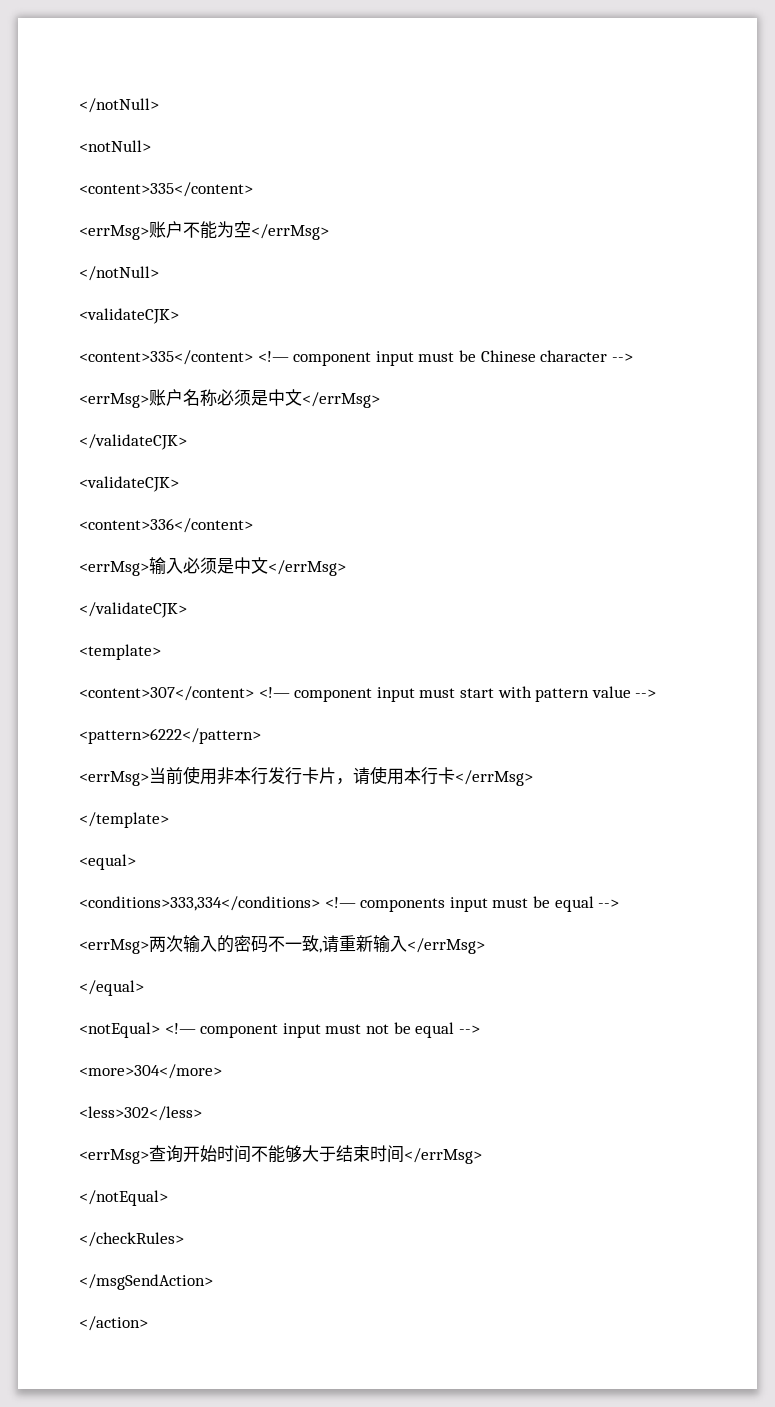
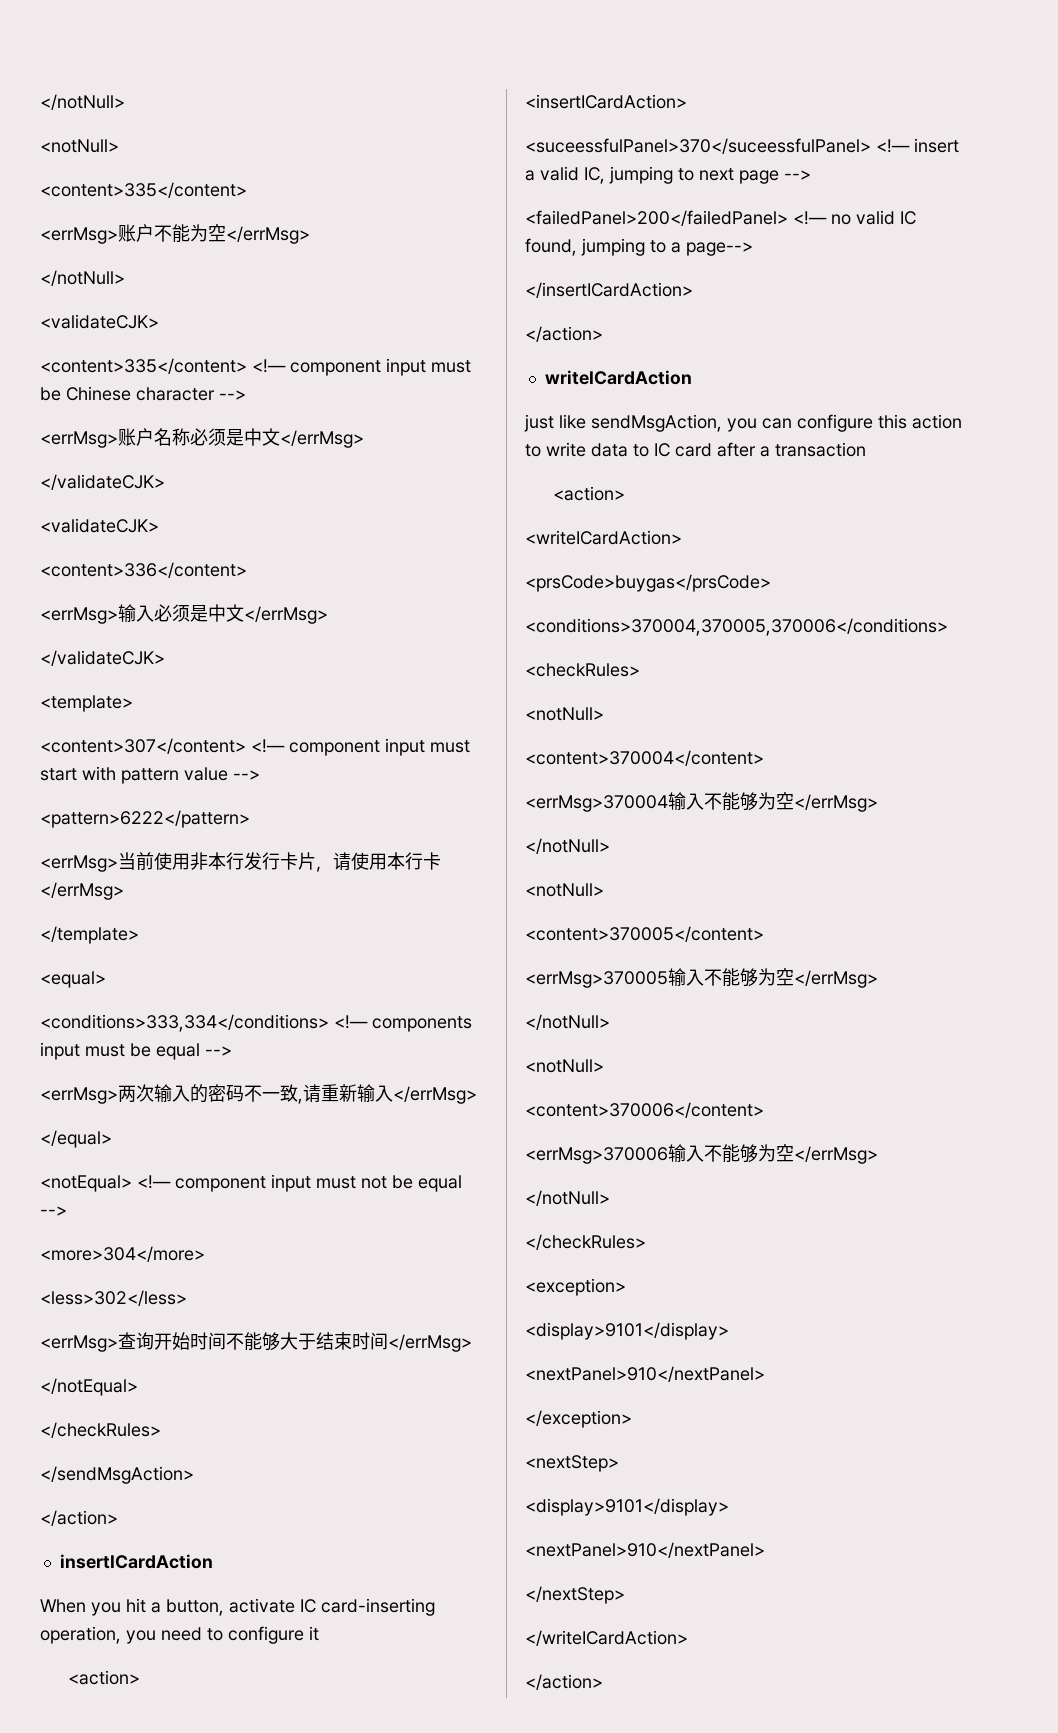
[79,1274,213,1290] [79,1316,148,1331] </msgSendAction> // </action> -> [40,1466,194,1484] [40,1510,118,1526] [59,1554,213,1569] [40,1598,435,1616] [40,1626,319,1644] [68,1670,141,1685] [525,94,687,109] [525,138,959,154] [525,166,811,184] [525,210,916,226] [525,238,753,256] [525,282,693,298] [525,326,603,342] [544,370,692,385] [524,414,962,432] [525,442,866,457] [553,486,626,501] [525,530,682,545] [525,574,771,592] [525,618,948,636] [525,663,640,677] [525,707,604,721] [525,750,764,766] [525,792,878,812] [525,838,610,854] [525,883,604,897] [525,926,764,942] [525,968,878,988] [525,1014,610,1030] [525,1059,604,1073] [525,1102,764,1118] [525,1144,878,1164] [525,1190,610,1206] [525,1234,646,1250] [525,1278,626,1296] [525,1322,729,1340] [525,1366,765,1382] [525,1410,632,1428] [525,1455,619,1472] [525,1498,729,1516] [525,1542,765,1558] [525,1586,625,1604] [525,1630,688,1646] [525,1674,603,1690] </sendMsgAction> // </action> // insertICardAction // When you hit a button, activate IC card-inserting operation, you need to configure it // <action> // <insertICardAction> // <suceessfulPanel>370</suceessfulPanel> <!— insert a valid IC, jumping to next page --> // <failedPanel>200</failedPanel> <!— no valid IC found, jumping to a page--> // </insertICardAction> // </action> // writeICardAction // just like sendMsgAction, you can configure this action to write data to IC card after a transaction // <action> // <writeICardAction> // <prsCode>buygas</prsCode> // <conditions>370004,370005,370006</conditions> // <checkRules> // <notNull> // <content>370004</content> // <errMsg>370004输入不能够为空</errMsg> // </notNull> // <notNull> // <content>370005</content> // <errMsg>370005输入不能够为空</errMsg> // </notNull> // <notNull> // <content>370006</content> // <errMsg>370006输入不能够为空</errMsg> // </notNull> // </checkRules> // <exception> // <display>9101</display> // <nextPanel>910</nextPanel> // </exception> // <nextStep> // <display>9101</display> // <nextPanel>910</nextPanel> // </nextStep> // </writeICardAction> // </action>

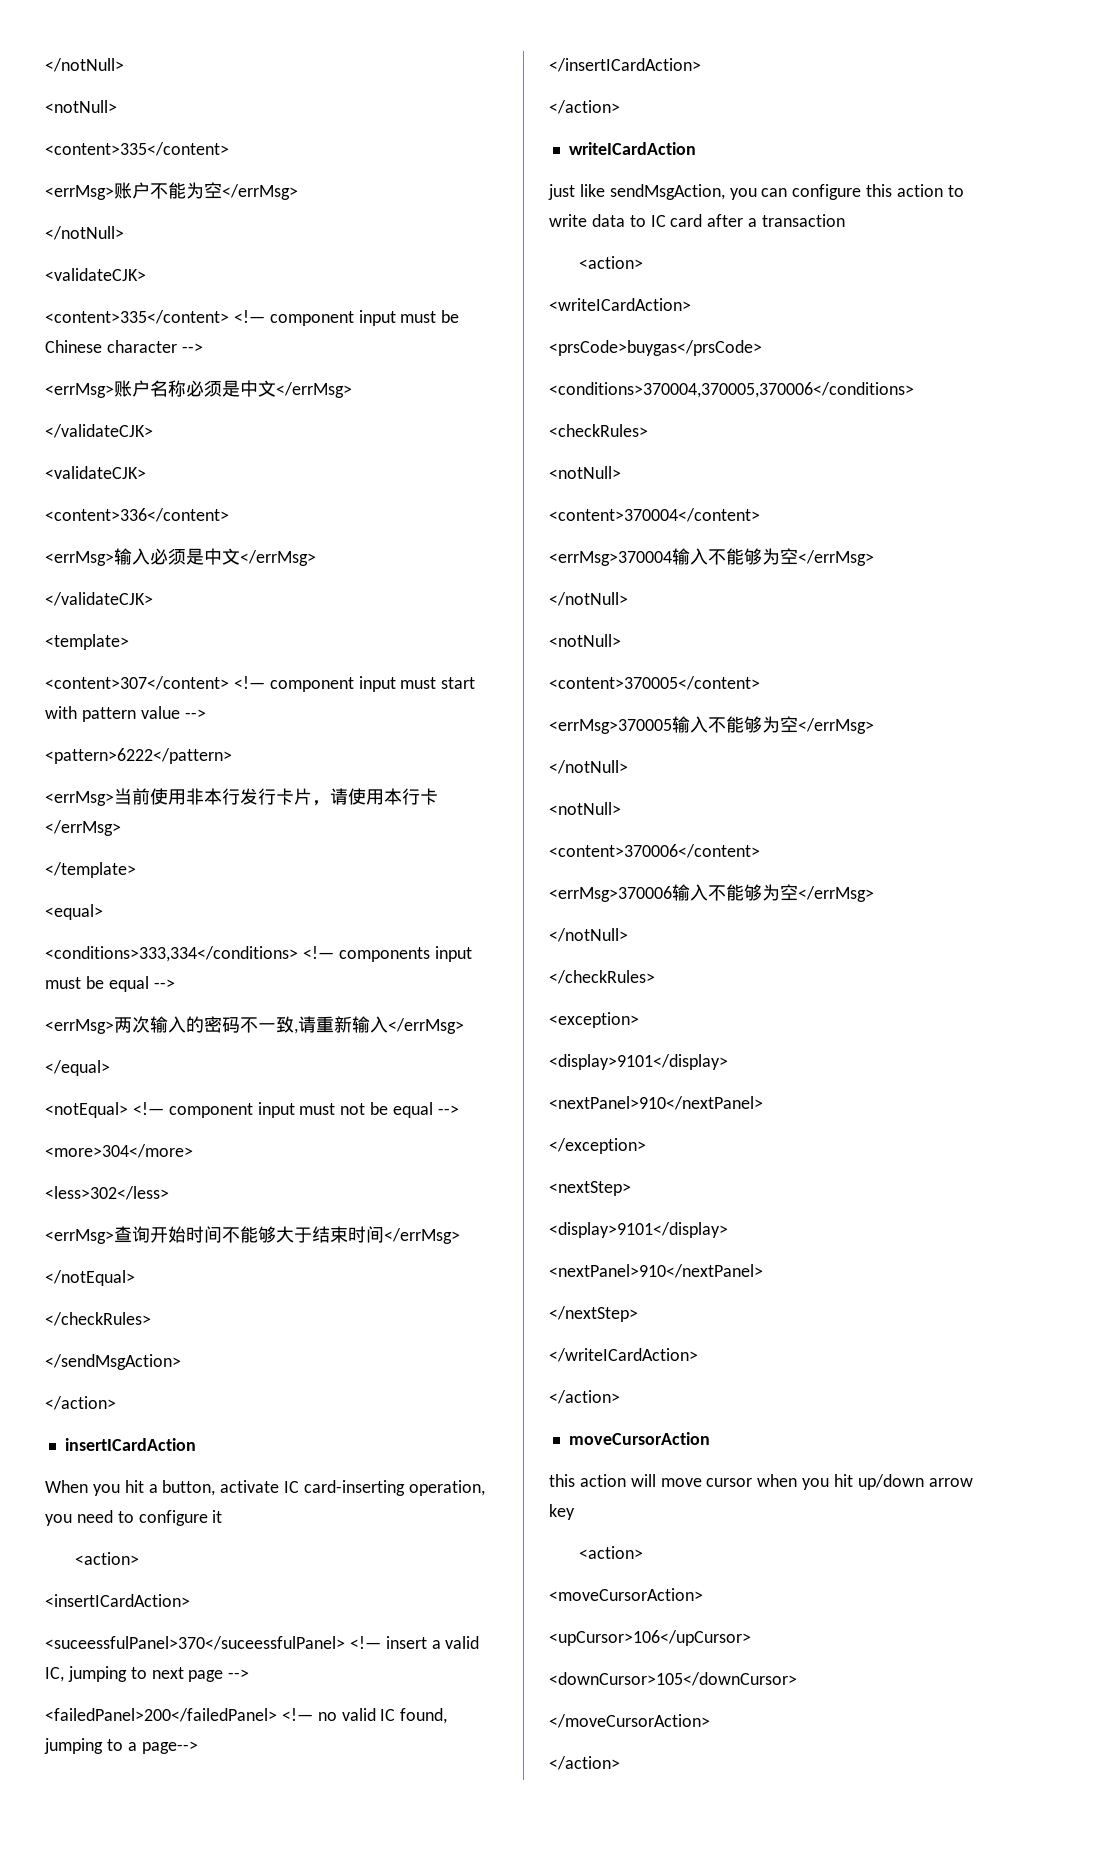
(603, 1682) none -> [568,1432,710,1445] [549,1474,973,1490] [549,1504,575,1520] [579,1546,644,1559] [549,1588,703,1601] [549,1630,751,1646] [549,1672,797,1686] [549,1714,710,1728] [549,1756,620,1770] // moveCursorAction // this action will move cursor when you hit up/down arrow key // <action> // <moveCursorAction> // <upCursor>106</upCursor> // <downCursor>105</downCursor> // </moveCursorAction> // </action>

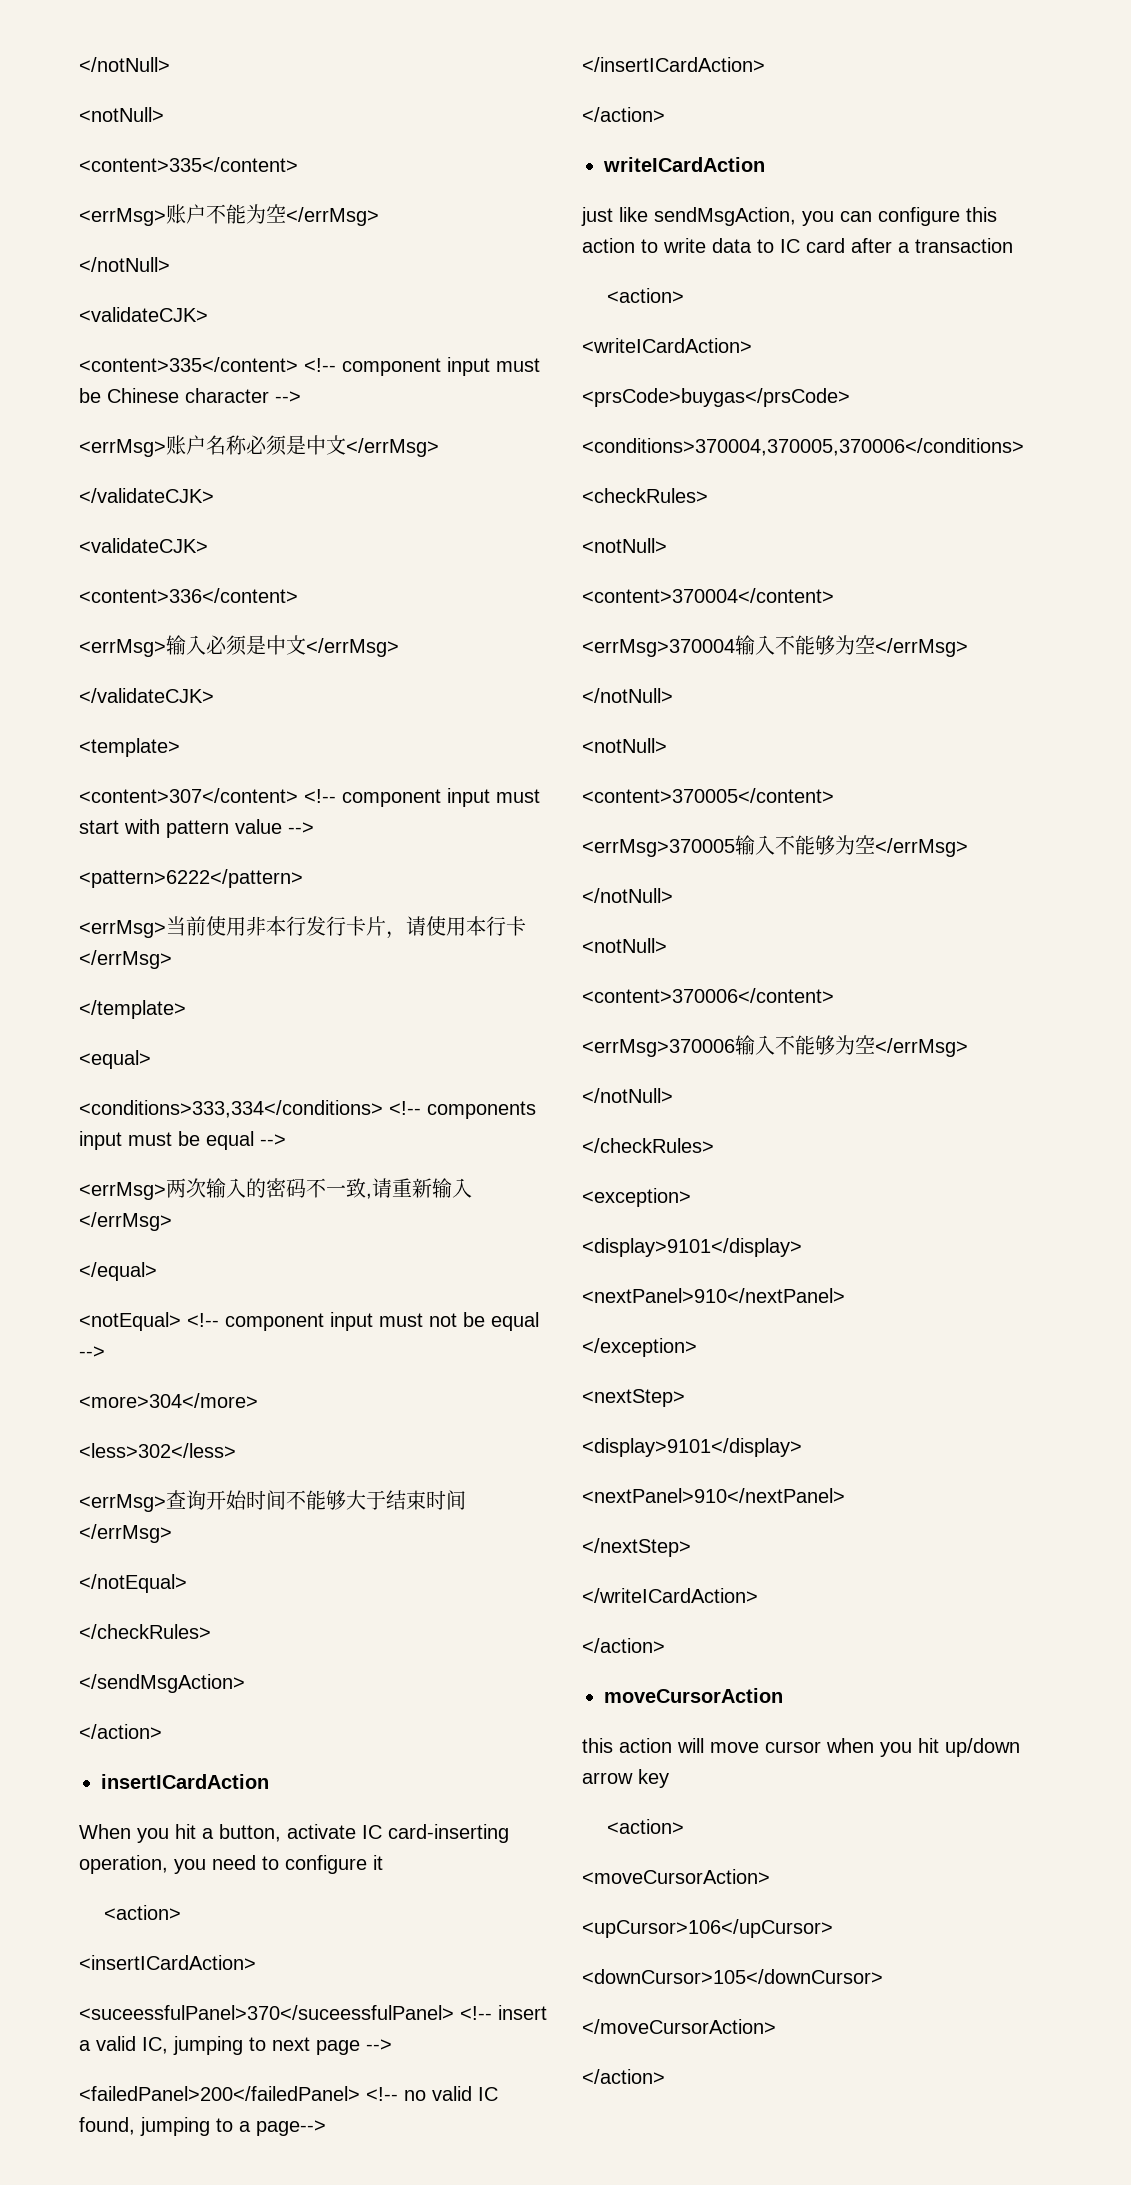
[233,310,265,323] <!— -> [304,358,336,372] <!--
[233,676,265,689] <!— -> [304,789,336,803] <!--
[302,946,334,959] <!— -> [389,1101,421,1115] <!--
[132,1102,164,1115] <!— -> [187,1313,219,1327] <!--
[349,1636,381,1649] <!— -> [460,2006,492,2020] <!--
[281,1708,313,1721] <!— -> [366,2087,398,2101] <!--

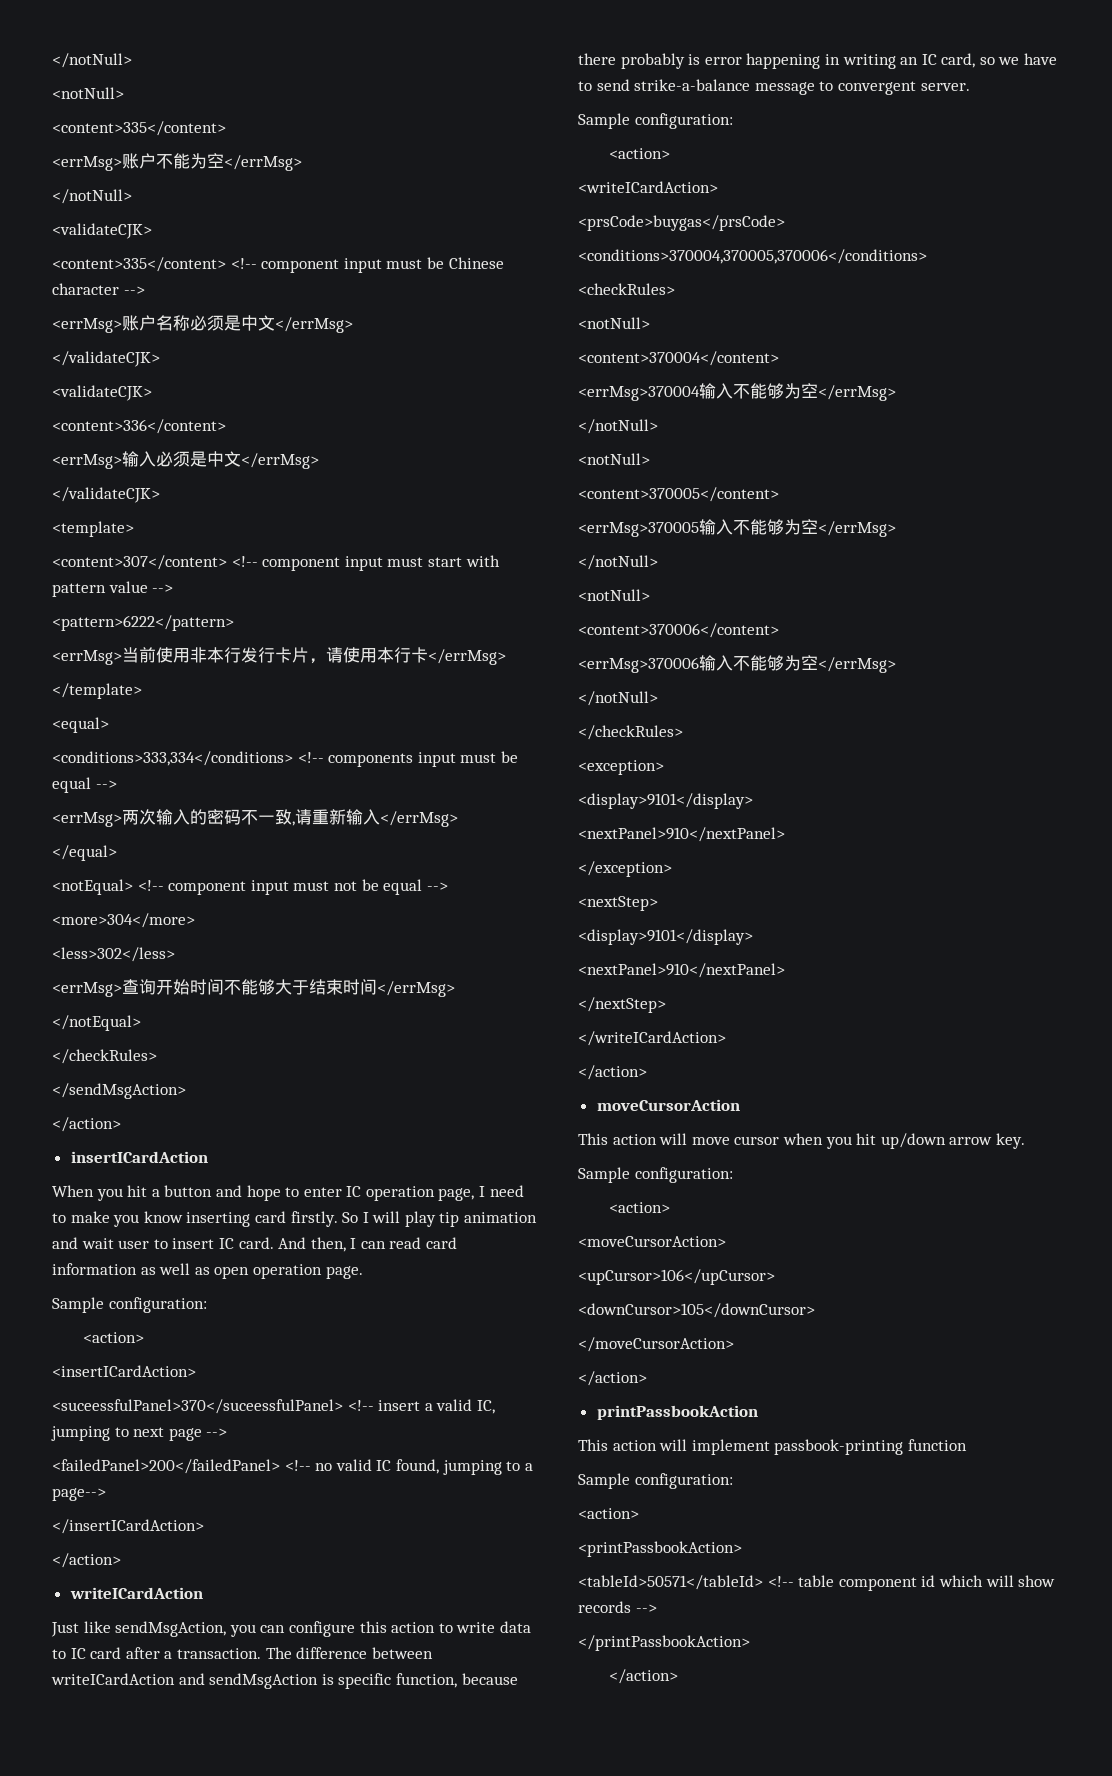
[219,1824,509,1843] [79,1855,383,1874] button, activate IC card-inserting operation, you need to configure it -> [164,1185,524,1201] [52,1211,538,1227] [52,1237,458,1252] [52,1263,363,1279] [52,1297,207,1313] button and hope to enter IC operation page, I need to make you know inserting card firstly. So I will play tip animation and wait user to insert IC card. And then, I can read card information as well as open operation page. // Sample configuration:
[581,207,613,226] just -> [51,1622,79,1637] Just
[915,238,1013,253] transaction -> [176,1647,433,1659] [51,1673,518,1689] [578,53,1058,69] [578,79,970,95] [578,113,733,129] transaction. The difference between writeICardAction and sendMsgAction is specific function, because there probably is error happening in writing an IC card, so we have to send strike-a-balance message to convergent server. // Sample configuration:
[582,1738,613,1753] this -> [578,1133,608,1145] This
[638,1769,669,1788] key -> [995,1133,1025,1149] [578,1167,733,1183] key. // Sample configuration:
(665, 2076) none -> [596,1405,758,1420] [578,1439,967,1455] [578,1473,733,1489] [578,1508,639,1519] [578,1541,742,1557] [578,1575,1056,1591] [578,1601,657,1613] [578,1635,750,1651] [608,1669,678,1684] // printPassbookAction // This action will implement passbook-printing function // Sample configuration: // <action> // <printPassbookAction> // <tableId>50571</tableId> <!-- table component id which will show records --> // </printPassbookAction> // </action>

